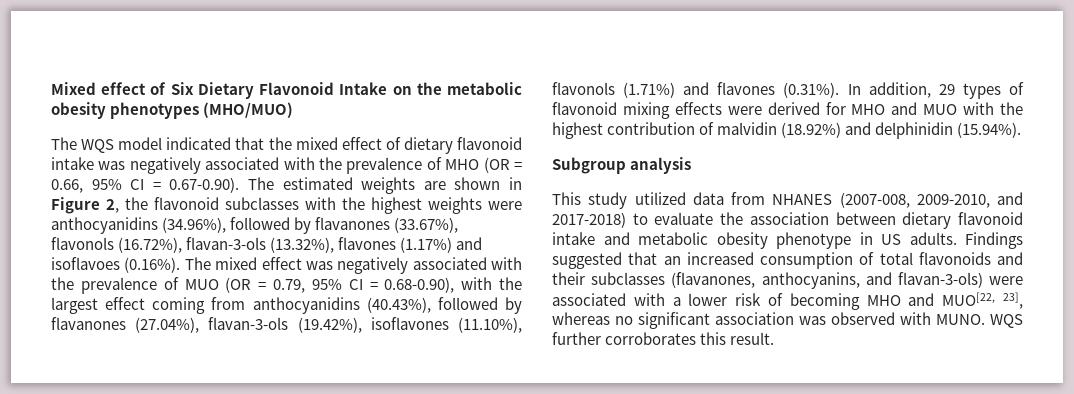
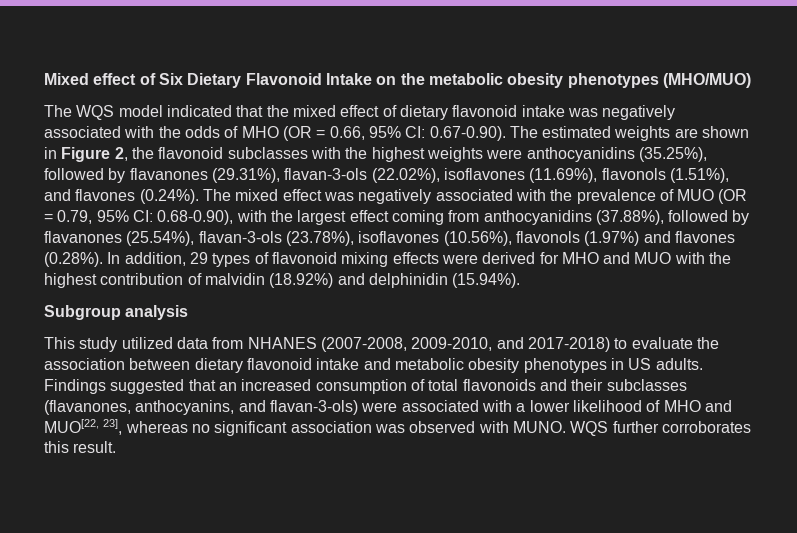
[346,157,423,174] prevalence -> [184,126,220,138] odds
[130,179,161,190] CI = -> [405,126,426,138] CI:
[162,217,459,234] [51,237,483,253] [51,257,181,273] (34.96%), followed by flavanones (33.67%), flavonols (16.72%), flavan-3-ols (13.32%), flavones (1.17%) and isoflavoes (0.16%). -> [638,147,707,162] [44,168,729,183] [44,189,199,204] (35.25%), followed by flavanones (29.31%), flavan-3-ols (22.02%), isoflavones (11.69%), flavonols (1.51%), and flavones (0.24%).
[348,279,378,290] CI = -> [132,210,153,222] CI:
[366,297,522,314] [51,317,522,333] [552,82,840,98] (40.43%), followed by flavanones (27.04%), flavan-3-ols (19.42%), isoflavones (11.10%), flavonols (1.71%) and flavones (0.31%). -> [595,210,750,225] [44,231,735,246] [44,252,103,267] (37.88%), followed by flavanones (25.54%), flavan-3-ols (23.78%), isoflavones (10.56%), flavonols (1.97%) and flavones (0.28%).
[839,192,910,208] (2007-008, -> [320,337,407,352] (2007-2008,
[776,232,851,249] phenotype -> [523,358,607,373] phenotypes
[735,293,860,310] risk of becoming -> [572,400,661,412] likelihood of

